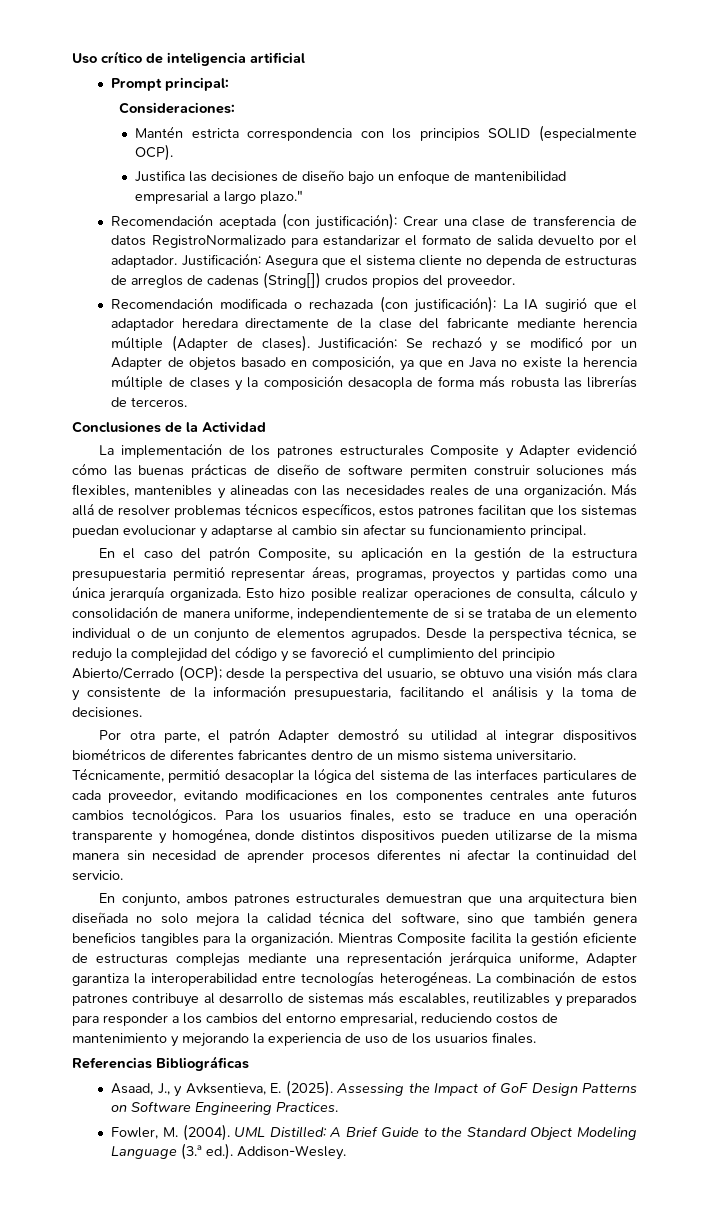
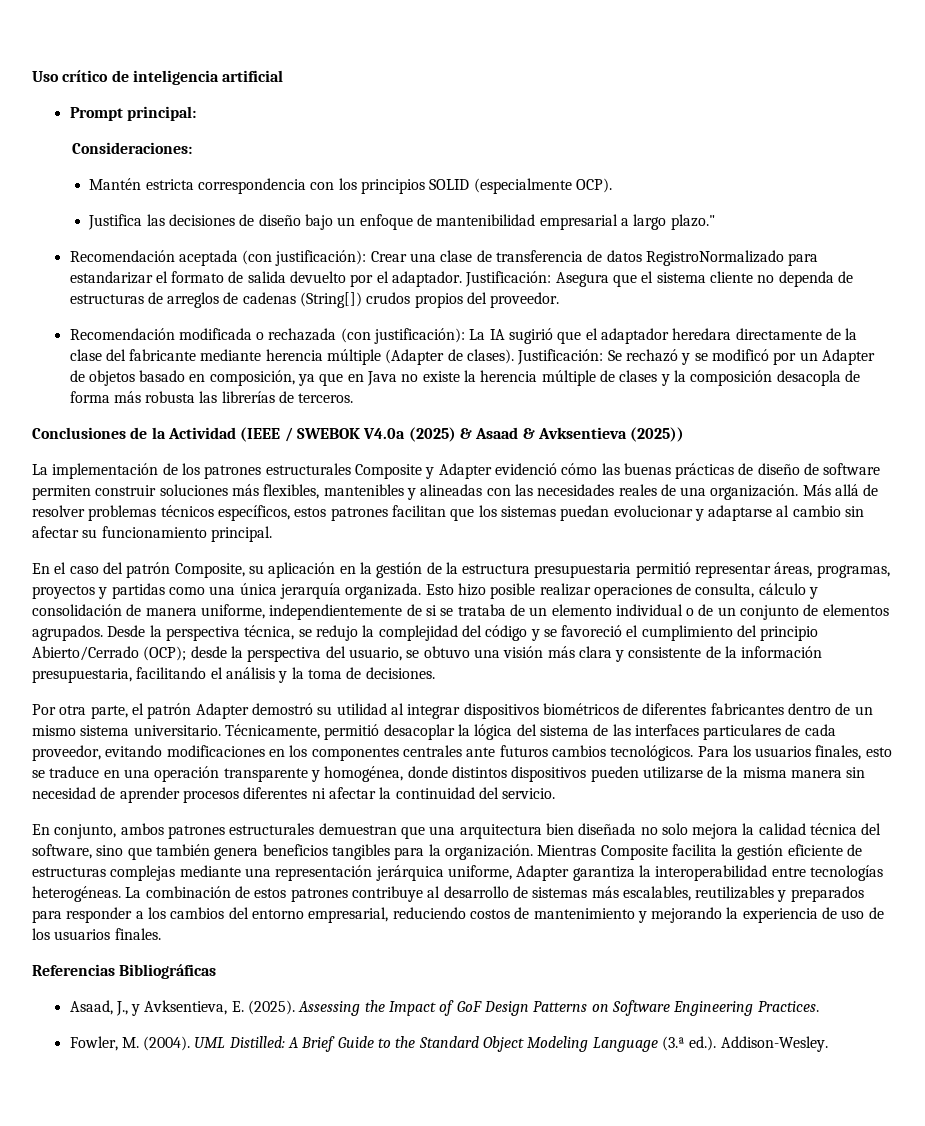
(266, 426) none -> [240,427,685,442] (IEEE / SWEBOK V4.0a (2025) & Asaad & Avksentieva (2025))

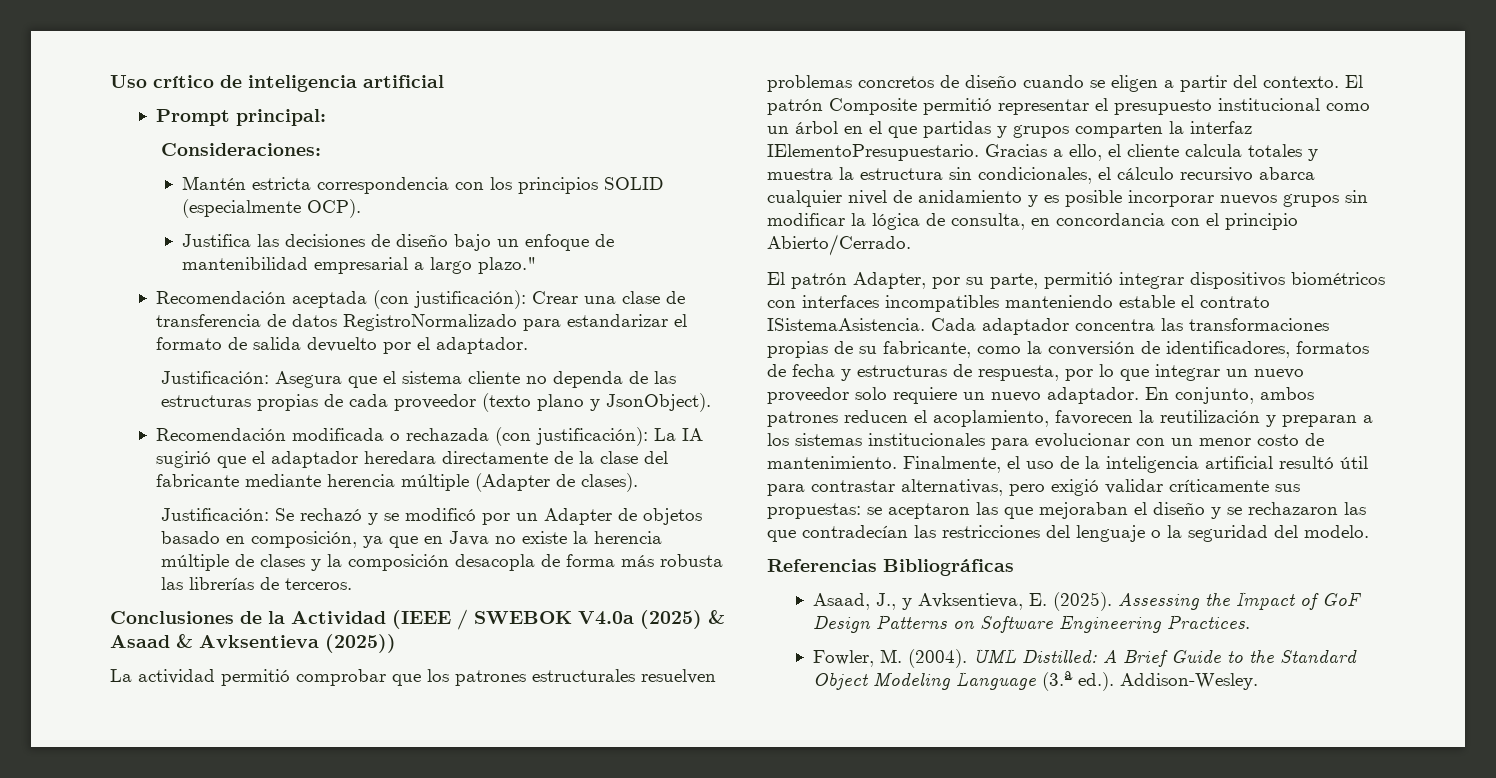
(463, 279) none -> (529, 345) //
[69,292,560,308] estructuras de arreglos de cadenas (String[]) crudos propios del proveedor. -> [653,371,676,384] [160,393,711,412] las estructuras propias de cada proveedor (texto plano y JsonObject).
(515, 356) none -> (639, 482) //
[52,463,881,479] [32,484,879,500] [32,505,865,521] [32,526,272,542] [32,562,890,578] [32,583,819,599] [32,604,889,620] [32,625,819,641] [32,646,823,662] [32,667,435,683] [32,703,873,719] [32,724,836,740] [32,745,892,761] [32,766,866,782] [32,787,556,803] [32,823,882,839] [32,844,863,860] [32,865,883,881] [32,886,864,902] [32,907,884,923] [32,928,161,940] implementación de los patrones estructurales Composite y Adapter evidenció cómo las buenas prácticas de diseño de software permiten construir soluciones más flexibles, mantenibles y alineadas con las necesidades reales de una organización. Más allá de resolver problemas técnicos específicos, estos patrones facilitan que los sistemas puedan evolucionar y adaptarse al cambio sin afectar su funcionamiento principal. // En el caso del patrón Composite, su aplicación en la gestión de la estructura presupuestaria permitió representar áreas, programas, proyectos y partidas como una única jerarquía organizada. Esto hizo posible realizar operaciones de consulta, cálculo y consolidación de manera uniforme, independientemente de si se trataba de un elemento individual o de un conjunto de elementos agrupados. Desde la perspectiva técnica, se redujo la complejidad del código y se favoreció el cumplimiento del principio Abierto/Cerrado (OCP); desde la perspectiva del usuario, se obtuvo una visión más clara y consistente de la información presupuestaria, facilitando el análisis y la toma de decisiones. // Por otra parte, el patrón Adapter demostró su utilidad al integrar dispositivos biométricos de diferentes fabricantes dentro de un mismo sistema universitario. Técnicamente, permitió desacoplar la lógica del sistema de las interfaces particulares de cada proveedor, evitando modificaciones en los componentes centrales ante futuros cambios tecnológicos. Para los usuarios finales, esto se traduce en una operación transparente y homogénea, donde distintos dispositivos pueden utilizarse de la misma manera sin necesidad de aprender procesos diferentes ni afectar la continuidad del servicio. // En conjunto, ambos patrones estructurales demuestran que una arquitectura bien diseñada no solo mejora la calidad técnica del software, sino que también genera beneficios tangibles para la organización. Mientras Composite facilita la gestión eficiente de estructuras complejas mediante una representación jerárquica uniforme, Adapter garantiza la interoperabilidad entre tecnologías heterogéneas. La combinación de estos patrones contribuye al desarrollo de sistemas más escalables, reutilizables y preparados para responder a los cambios del entorno empresarial, reduciendo costos de mantenimiento y mejorando la experiencia de uso de los usuarios finales. -> [138,669,716,686] [767,75,1363,92] [767,98,1370,115] [767,121,1252,138] [767,144,1318,161] [767,167,1315,184] [767,190,1368,207] [767,213,1298,230] [767,234,911,256] [767,272,1385,289] [767,295,1270,312] [767,318,1329,335] [767,341,1369,358] [767,364,1304,381] [767,387,1314,404] [767,410,1373,427] [767,433,1324,450] [767,456,1368,473] [767,479,1300,496] [767,502,1366,519] [767,525,1369,542] actividad permitió comprobar que los patrones estructurales resuelven problemas concretos de diseño cuando se eligen a partir del contexto. El patrón Composite permitió representar el presupuesto institucional como un árbol en el que partidas y grupos comparten la interfaz IElementoPresupuestario. Gracias a ello, el cliente calcula totales y muestra la estructura sin condicionales, el cálculo recursivo abarca cualquier nivel de anidamiento y es posible incorporar nuevos grupos sin modificar la lógica de consulta, en concordancia con el principio Abierto/Cerrado. // El patrón Adapter, por su parte, permitió integrar dispositivos biométricos con interfaces incompatibles manteniendo estable el contrato ISistemaAsistencia. Cada adaptador concentra las transformaciones propias de su fabricante, como la conversión de identificadores, formatos de fecha y estructuras de respuesta, por lo que integrar un nuevo proveedor solo requiere un nuevo adaptador. En conjunto, ambos patrones reducen el acoplamiento, favorecen la reutilización y preparan a los sistemas institucionales para evolucionar con un menor costo de mantenimiento. Finalmente, el uso de la inteligencia artificial resultó útil para contrastar alternativas, pero exigió validar críticamente sus propuestas: se aceptaron las que mejoraban el diseño y se rechazaron las que contradecían las restricciones del lenguaje o la seguridad del modelo.

